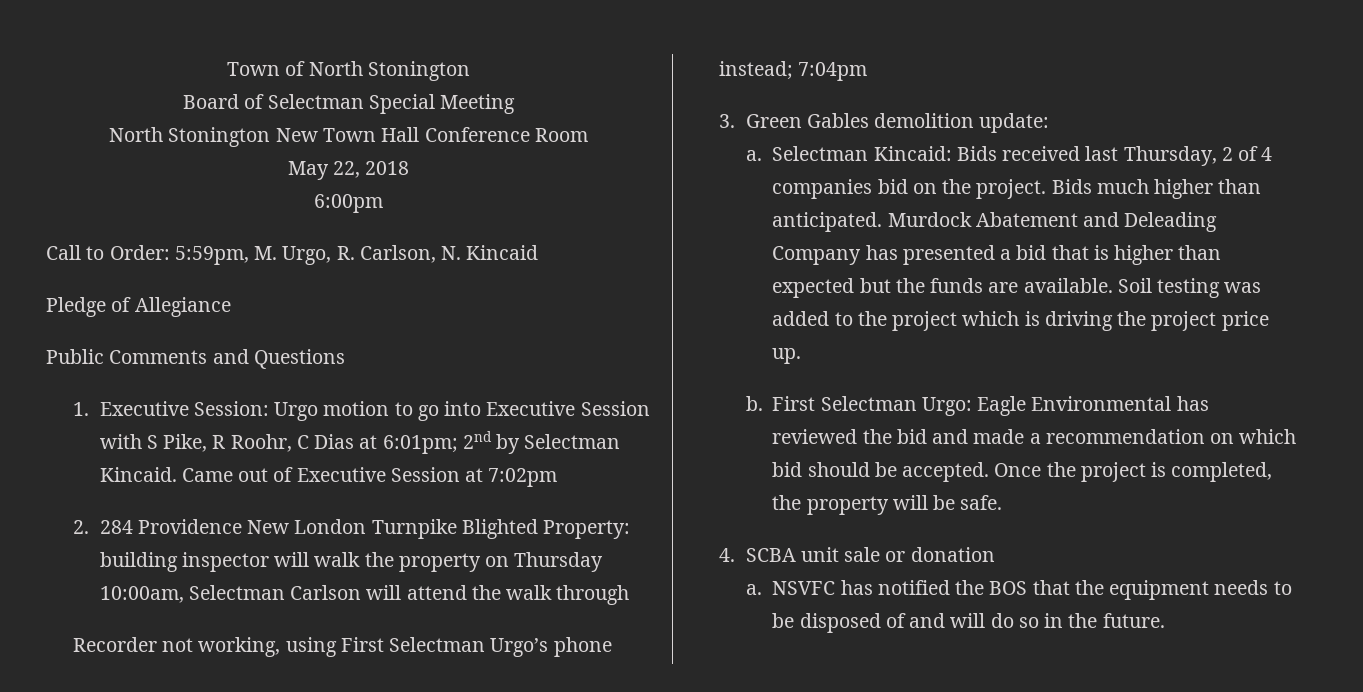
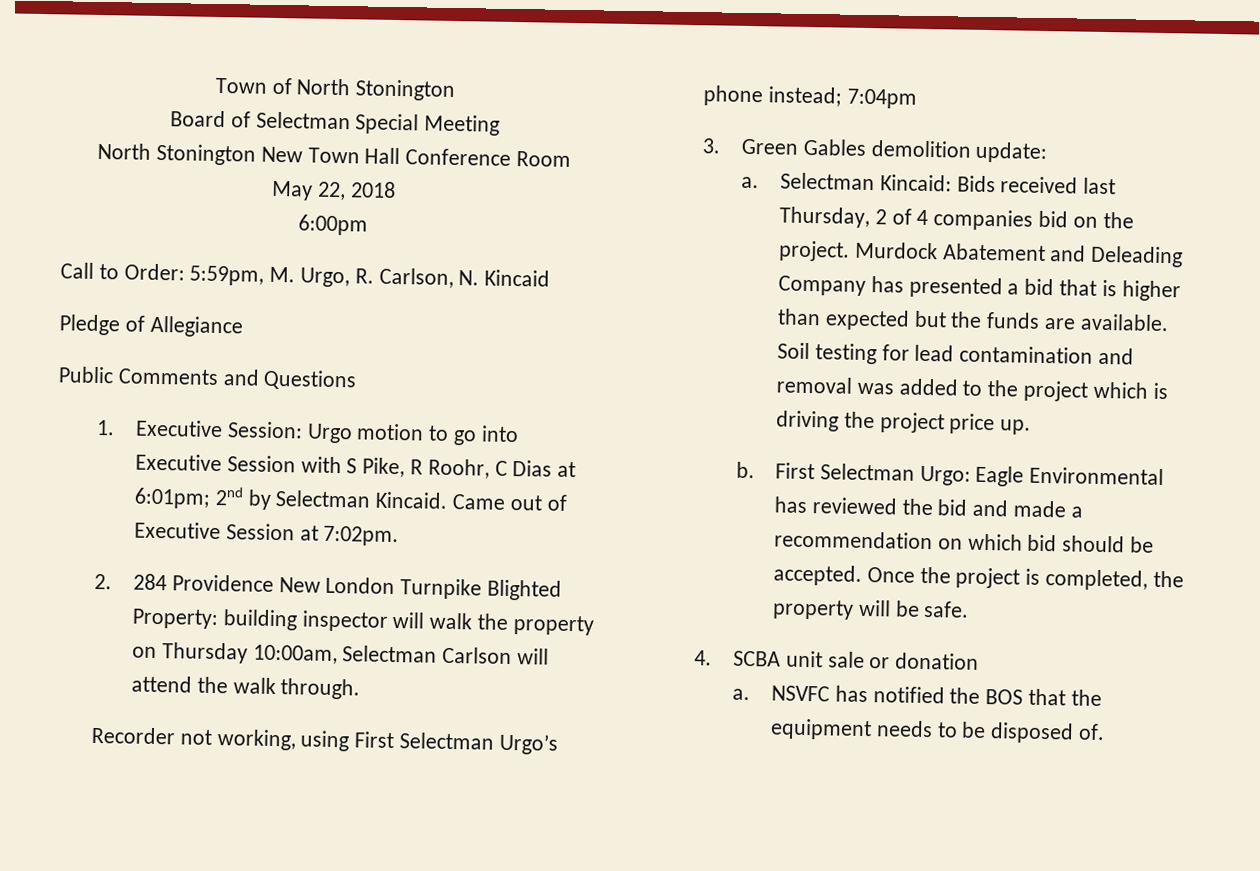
[488,468,558,487] 7:02pm -> [323,525,400,547] 7:02pm.
[556,585,630,605] through -> [280,678,361,700] through.
[1051,179,1262,199] [772,212,883,232] Bids much higher than anticipated. -> (851, 251) none
(1221, 288) none -> [881,344,1135,365] [776,376,854,394] for lead contamination and removal
[885,613,1165,628] of and will do so in the future. -> [1078,723,1106,741] of.

